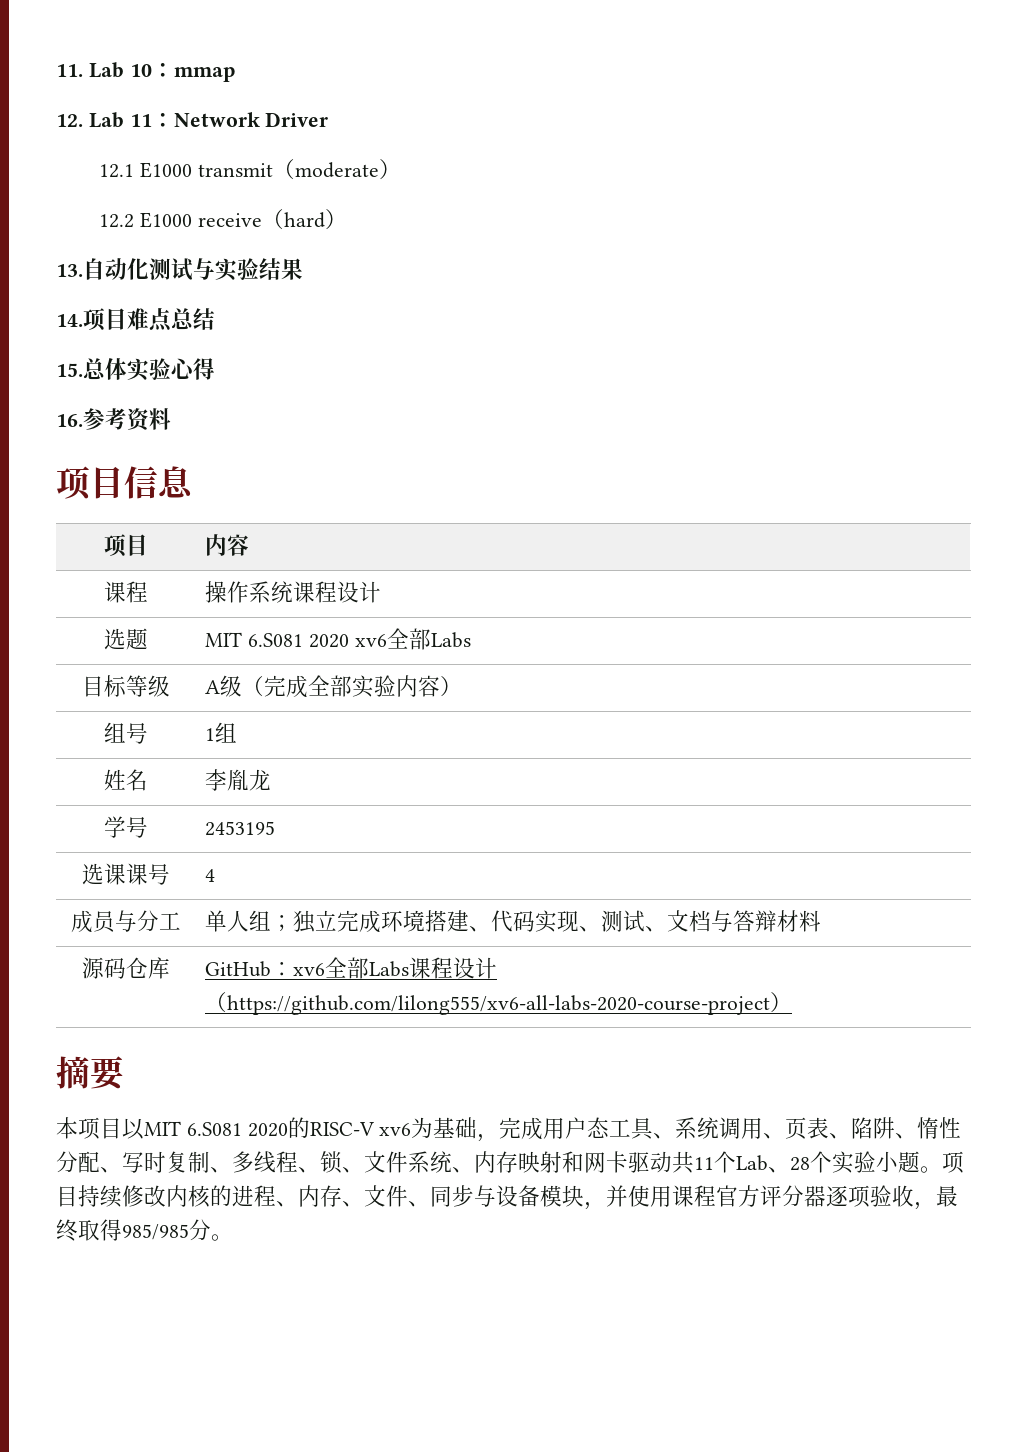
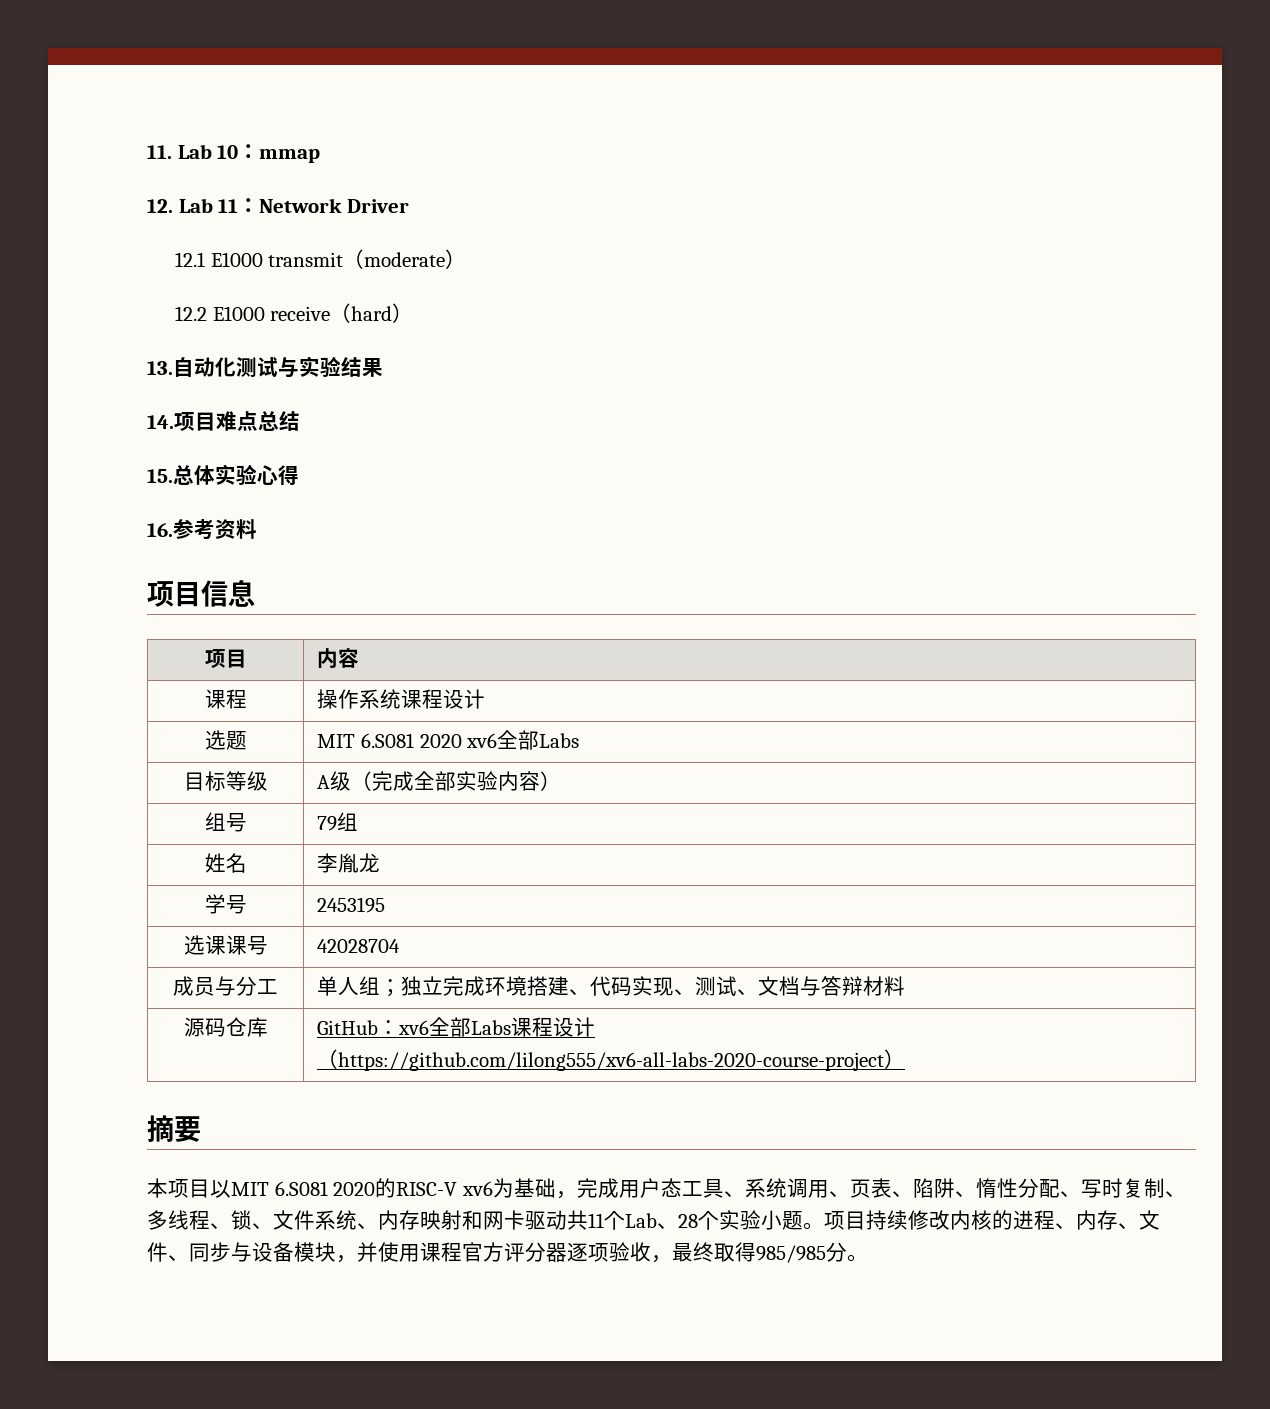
[205,728,216,741] 1 -> [317,816,338,831] 79
[205,869,216,882] 4 -> [317,939,401,953] 42028704

